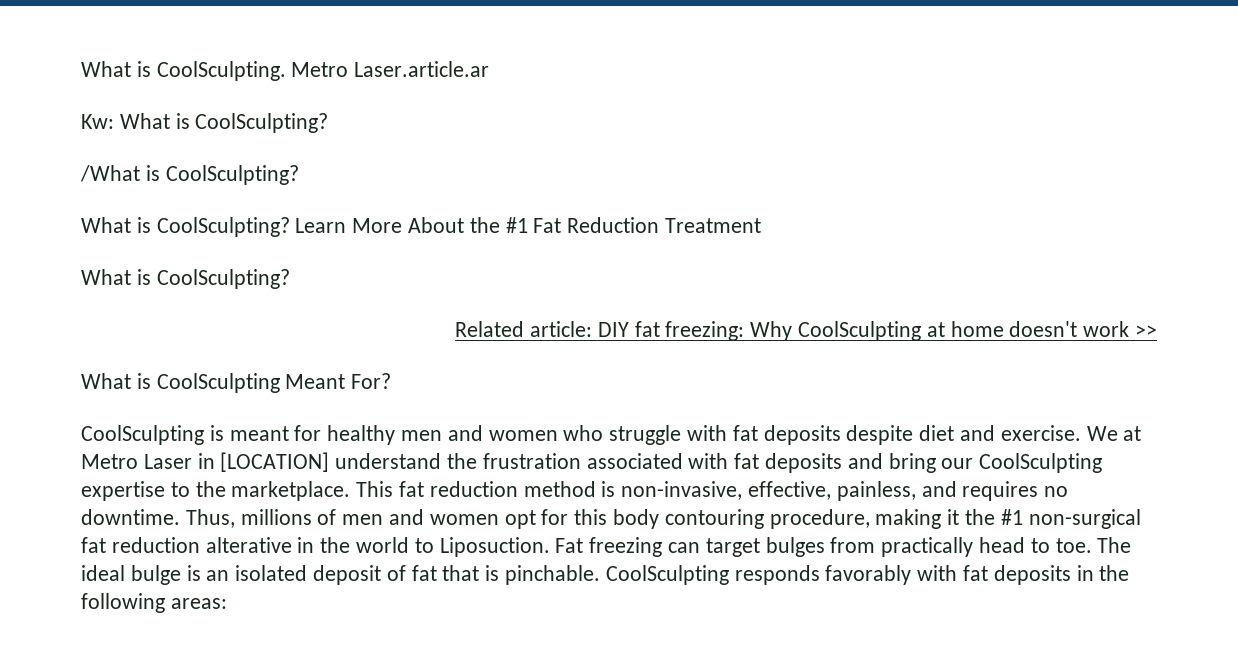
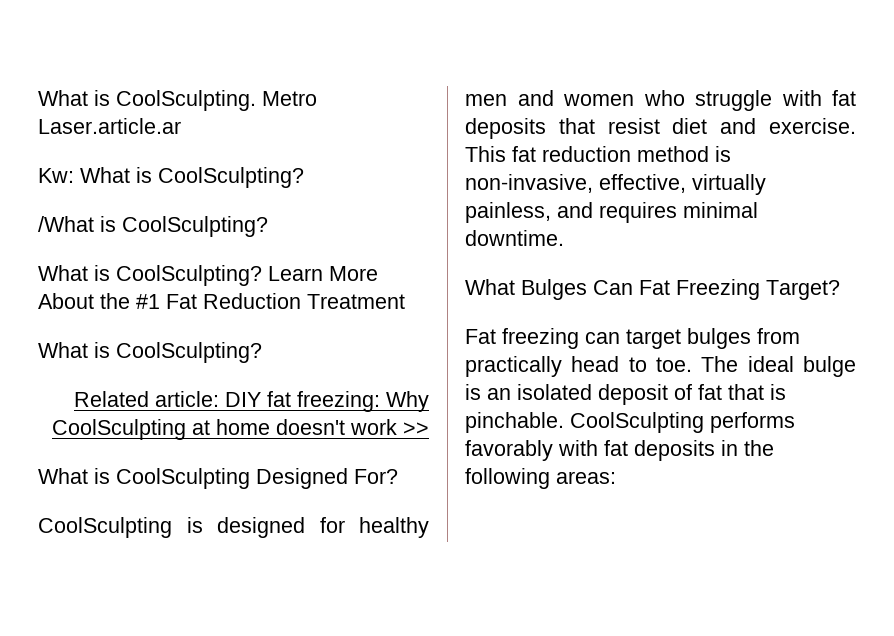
[285,374,346,389] Meant -> [256,468,348,489] Designed
[229,426,289,441] meant -> [217,517,305,538] designed
[846,425,914,445] despite -> [558,118,660,134] that resist
[1086,426,1142,441] [81,452,1103,473] [81,481,351,501] We at Metro Laser in [LOCATION] understand the frustration associated with fat deposits and bring our CoolSculpting expertise to the marketplace. -> (856, 126) none
(832, 490) none -> [692,174,766,195] virtually
[1044,486,1069,497] no -> [683,202,758,218] minimal
[185,509,1141,529] [81,537,550,557] Thus, millions of men and women opt for this body contouring procedure, making it the #1 non-surgical fat reduction alterative in the world to Liposuction. -> [465,279,840,300] // What Bulges Can Fat Freezing Target? //
[734,565,820,585] responds -> [710,412,795,433] performs

